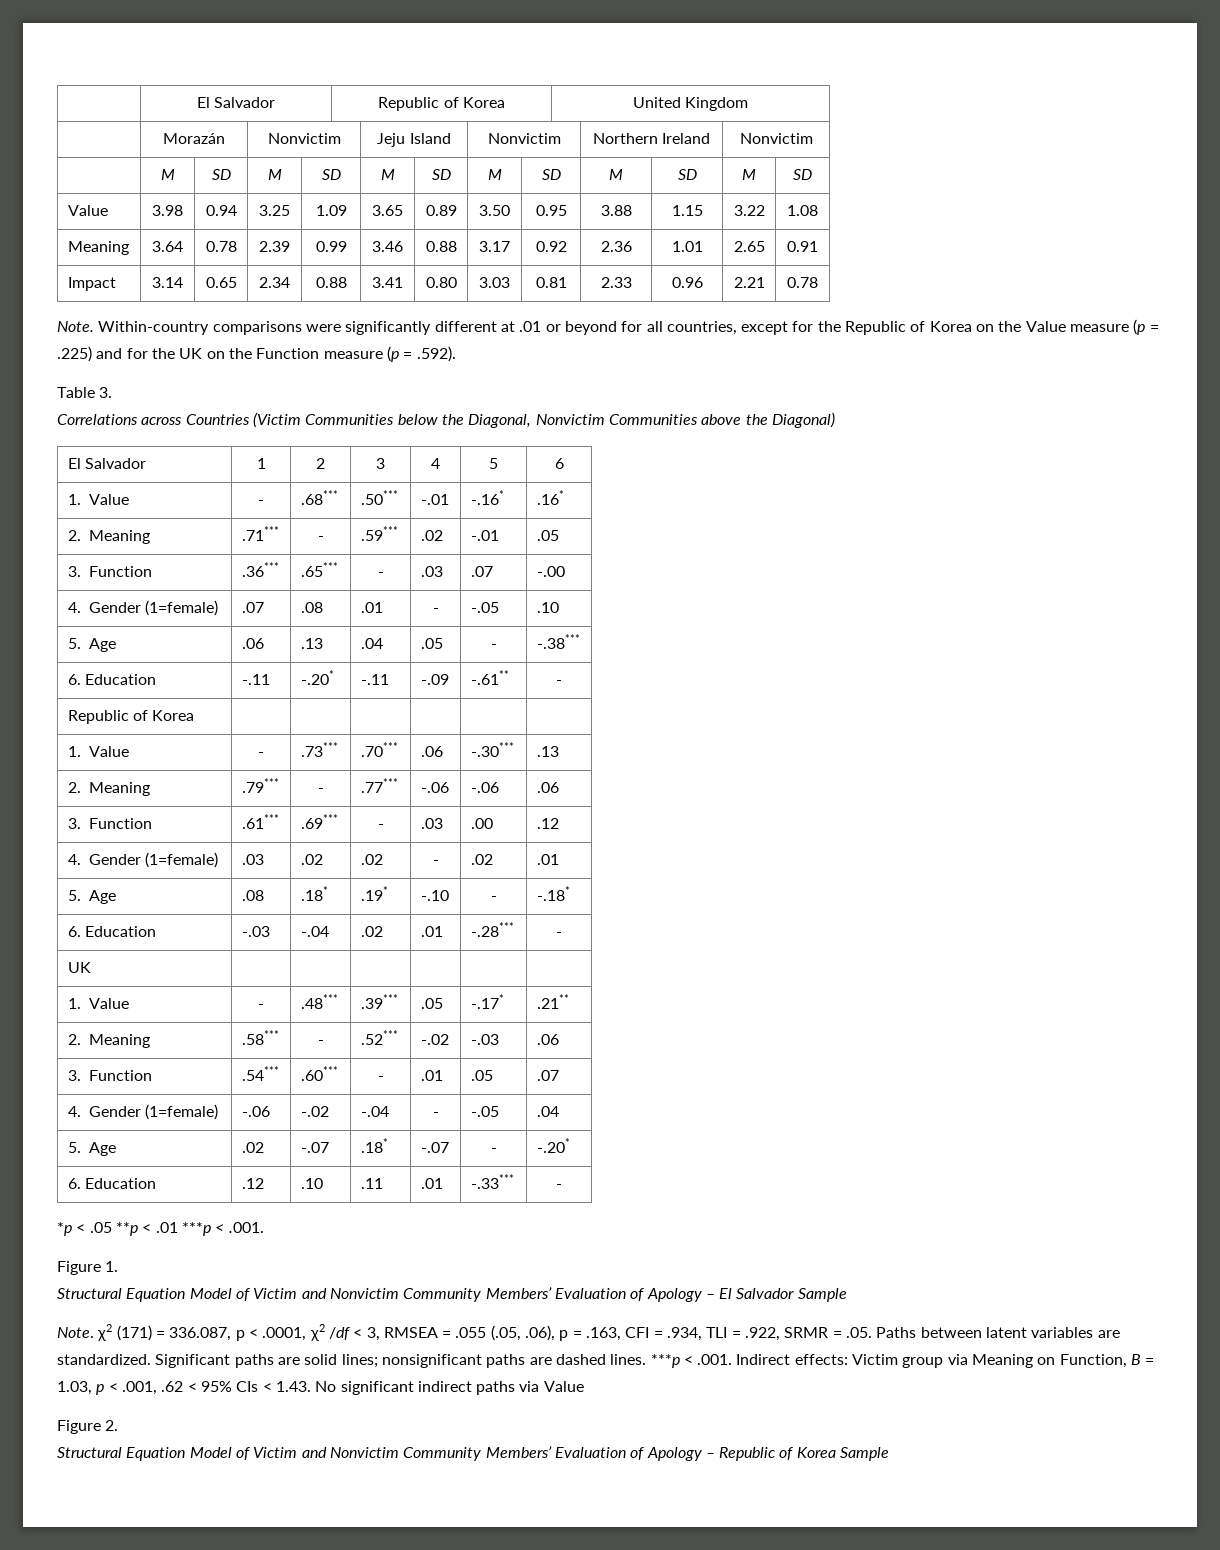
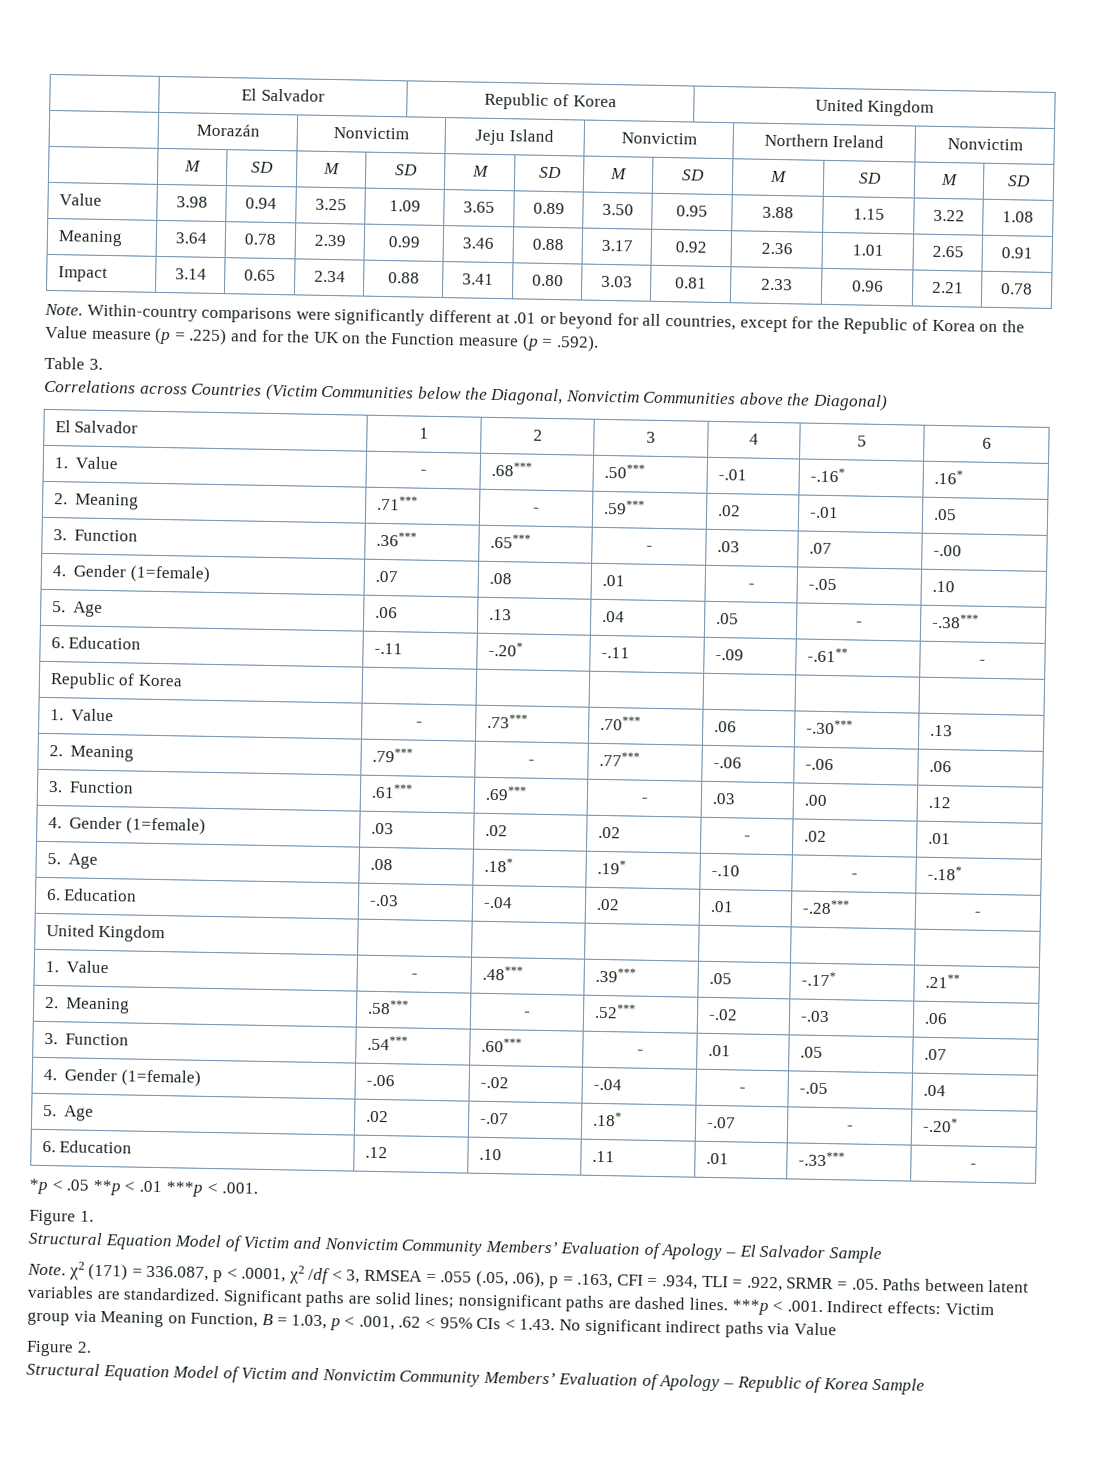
[67,962,91,973] UK -> [45,923,166,943] United Kingdom

